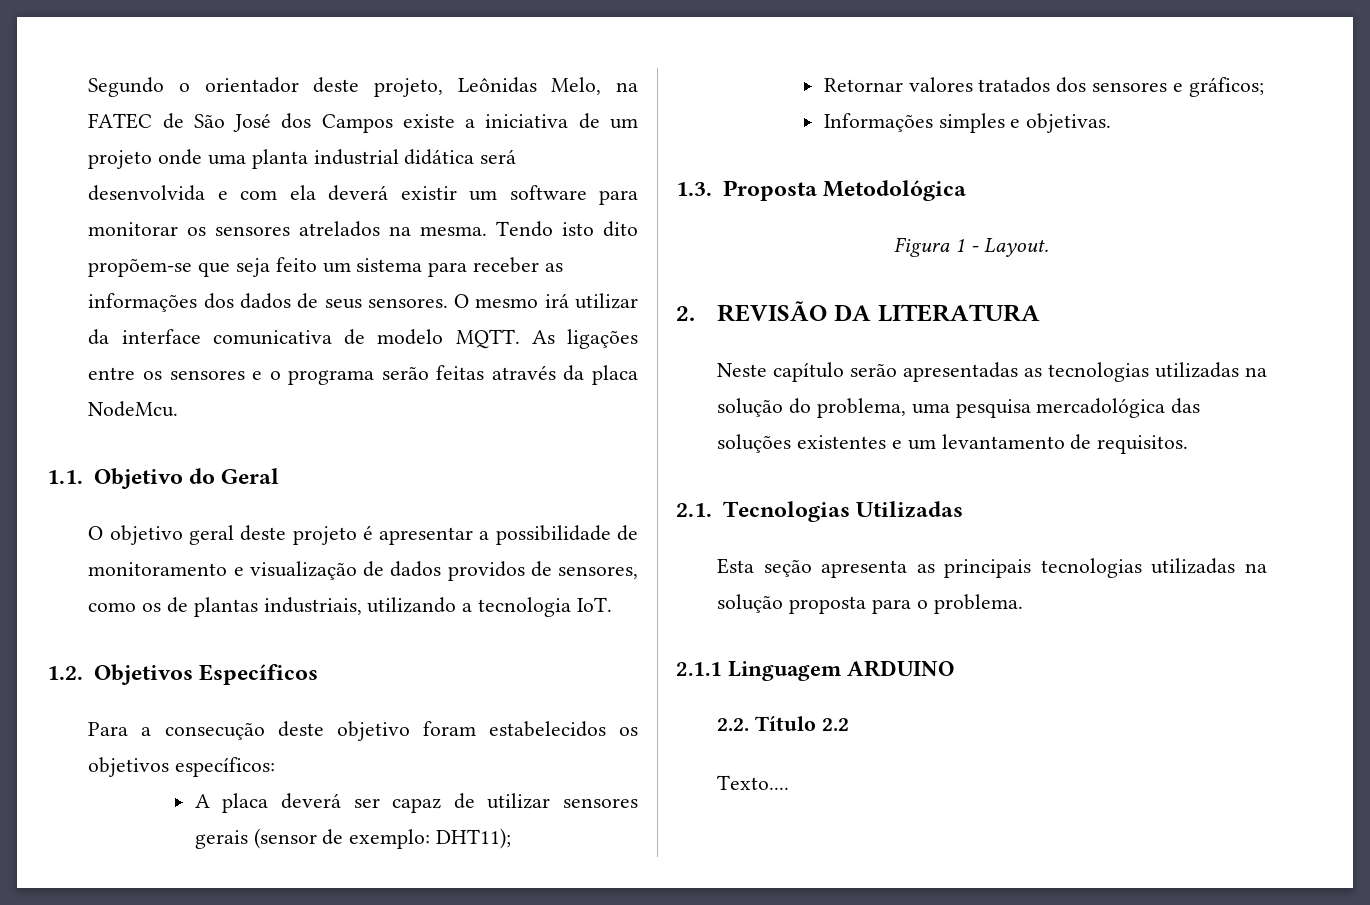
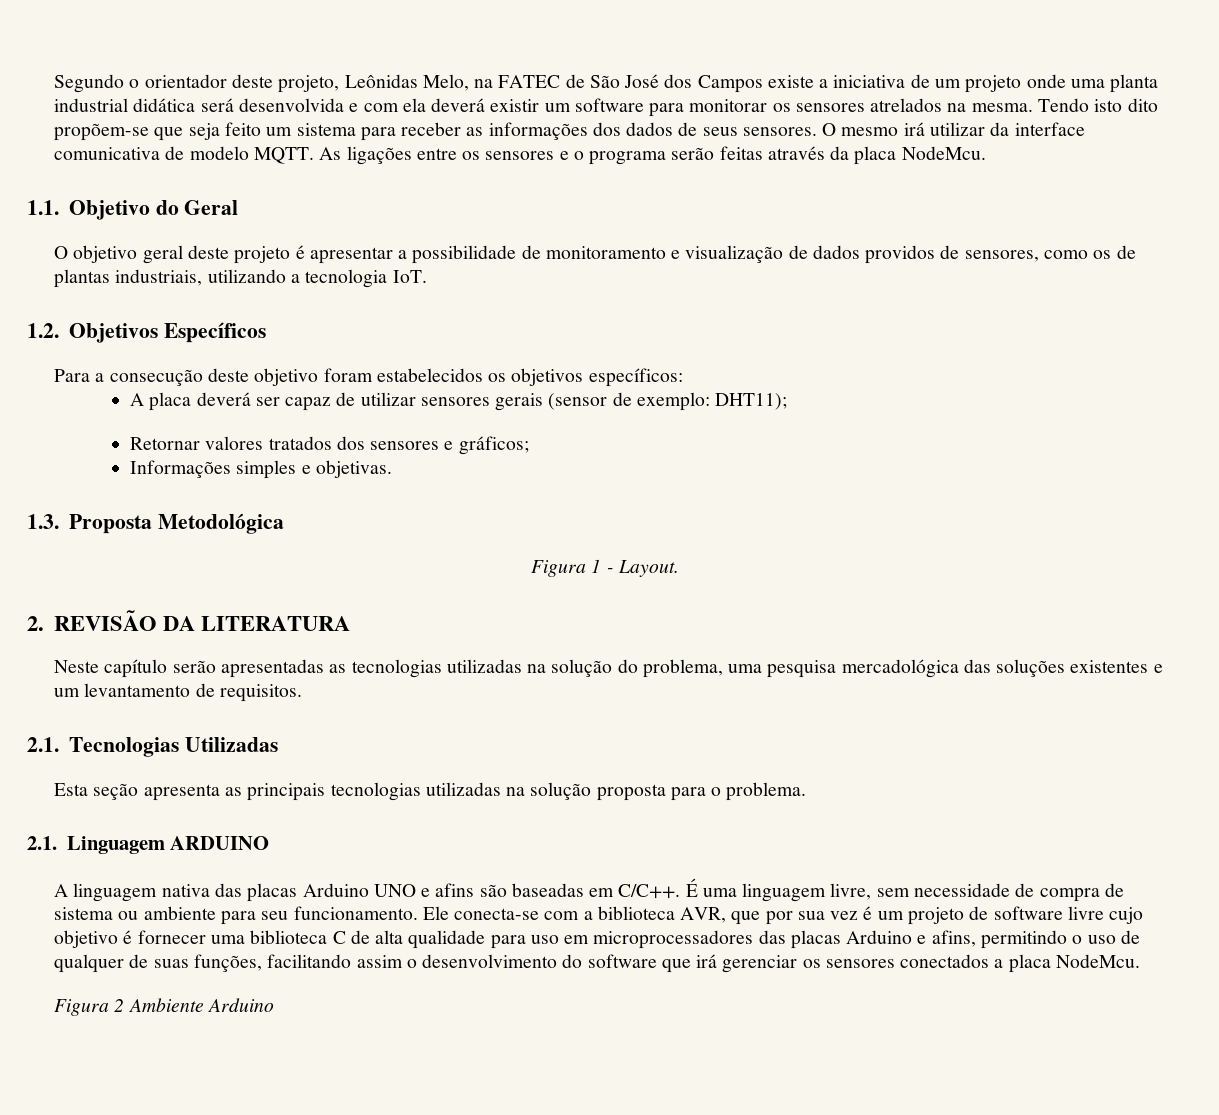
[676,662,722,676] 2.1.1 -> [27,836,57,850] 2.1.
[717,716,849,731] [717,775,790,790] 2.2. Título 2.2 // Texto.... -> [54,878,1124,902] [54,906,1144,925] [54,930,1140,949] [54,954,1140,973] [54,998,274,1016] A linguagem nativa das placas Arduino UNO e afins são baseadas em C/C++. É uma linguagem livre, sem necessidade de compra de sistema ou ambiente para seu funcionamento. Ele conecta-se com a biblioteca AVR, que por sua vez é um projeto de software livre cujo objetivo é fornecer uma biblioteca C de alta qualidade para uso em microprocessadores das placas Arduino e afins, permitindo o uso de qualquer de suas funções, facilitando assim o desenvolvimento do software que irá gerenciar os sensores conectados a placa NodeMcu. // Figura 2 Ambiente Arduino

